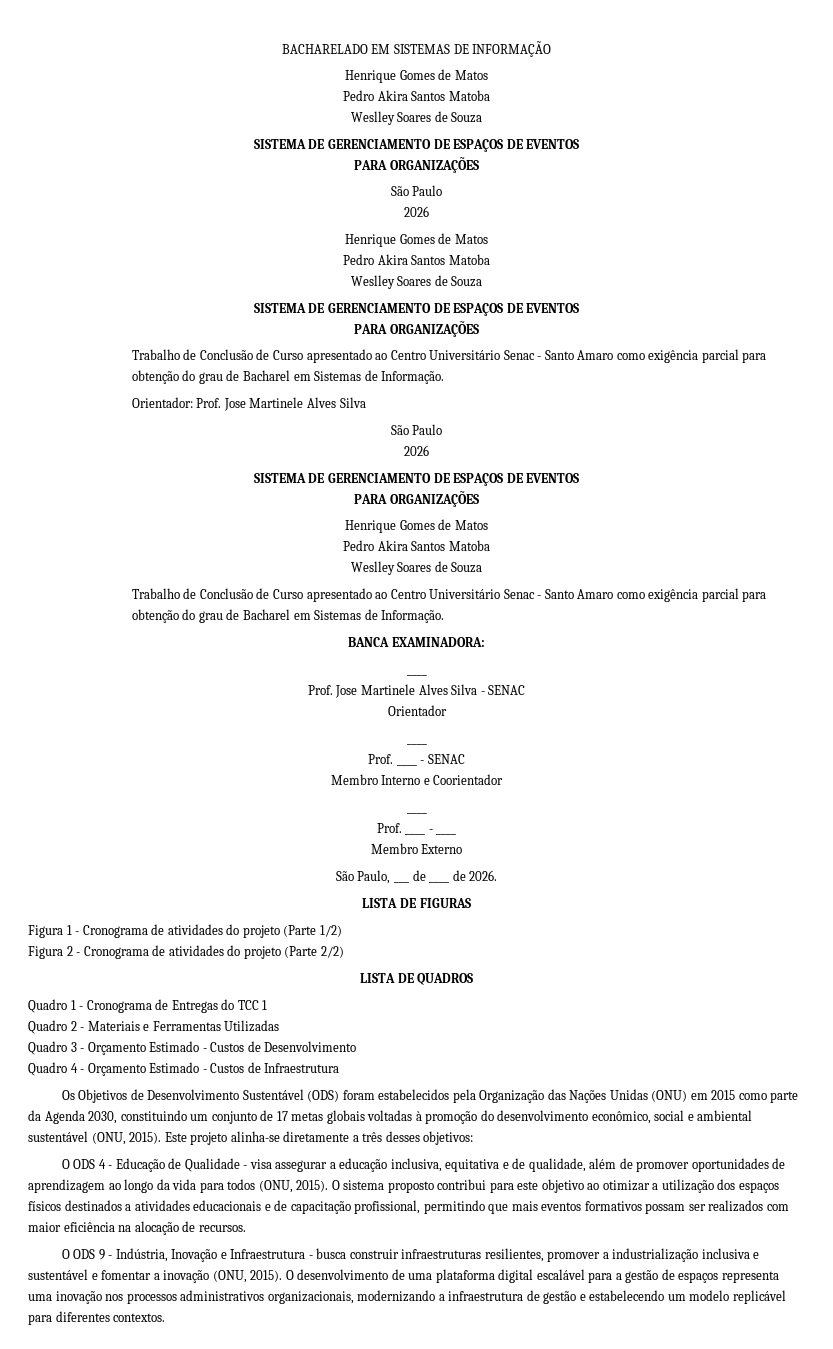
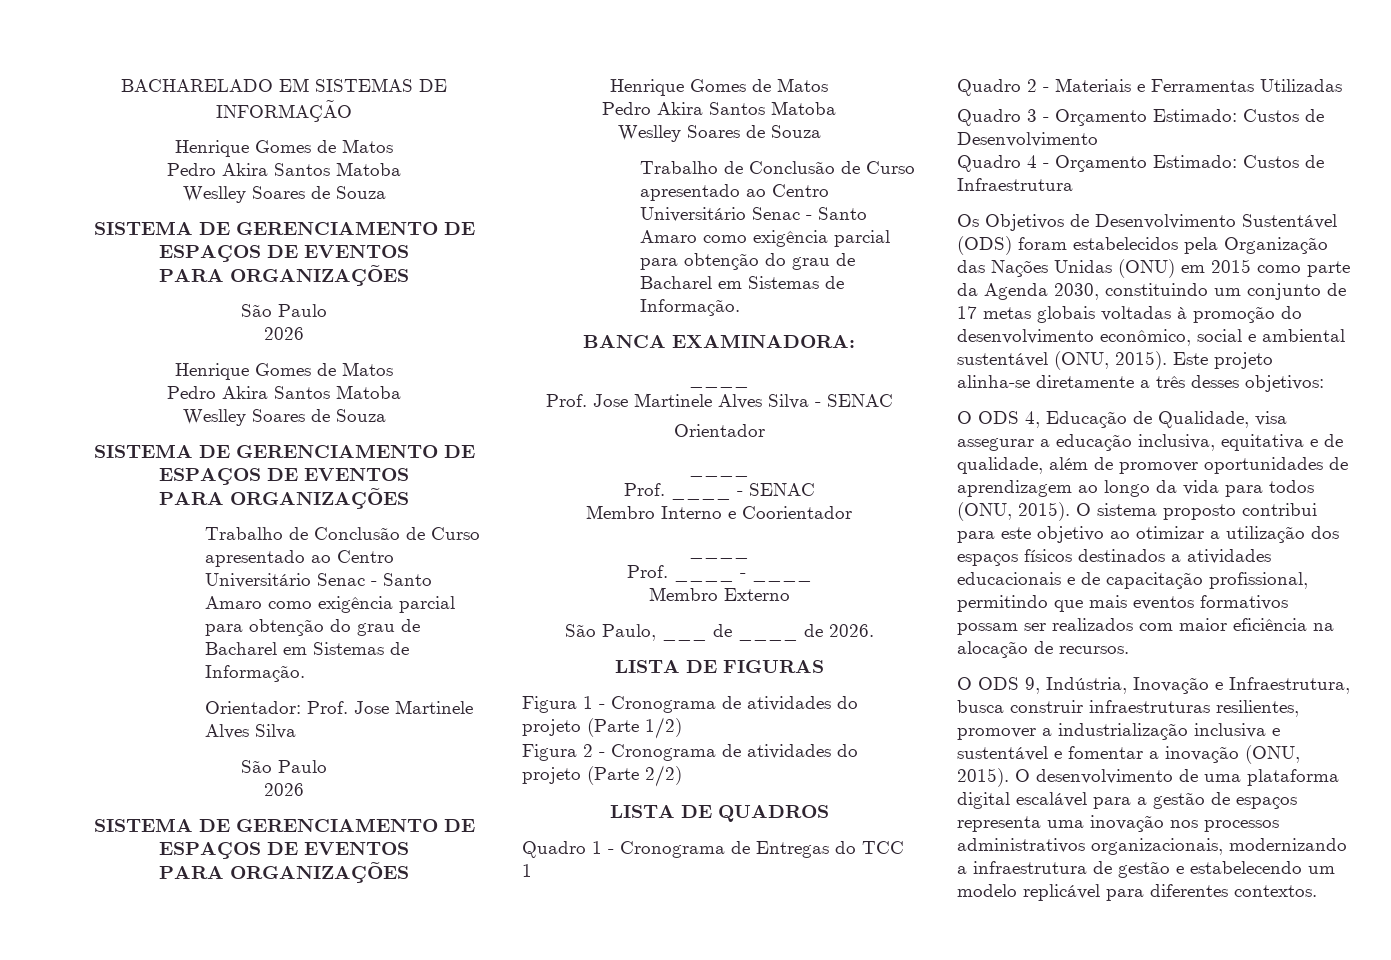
[149,1041,207,1052] Estimado - -> [1153,109,1237,122] Estimado:
[149,1062,207,1073] Estimado - -> [1153,155,1237,168] Estimado:
[98,1158,248,1172] 4 - Educação de Qualidade - -> [1025,411,1249,428] 4, Educação de Qualidade,
[98,1249,113,1260] 9 - -> [1025,677,1040,694] 9,
[230,1249,313,1259] Infraestrutura - -> [1229,677,1350,694] Infraestrutura,

